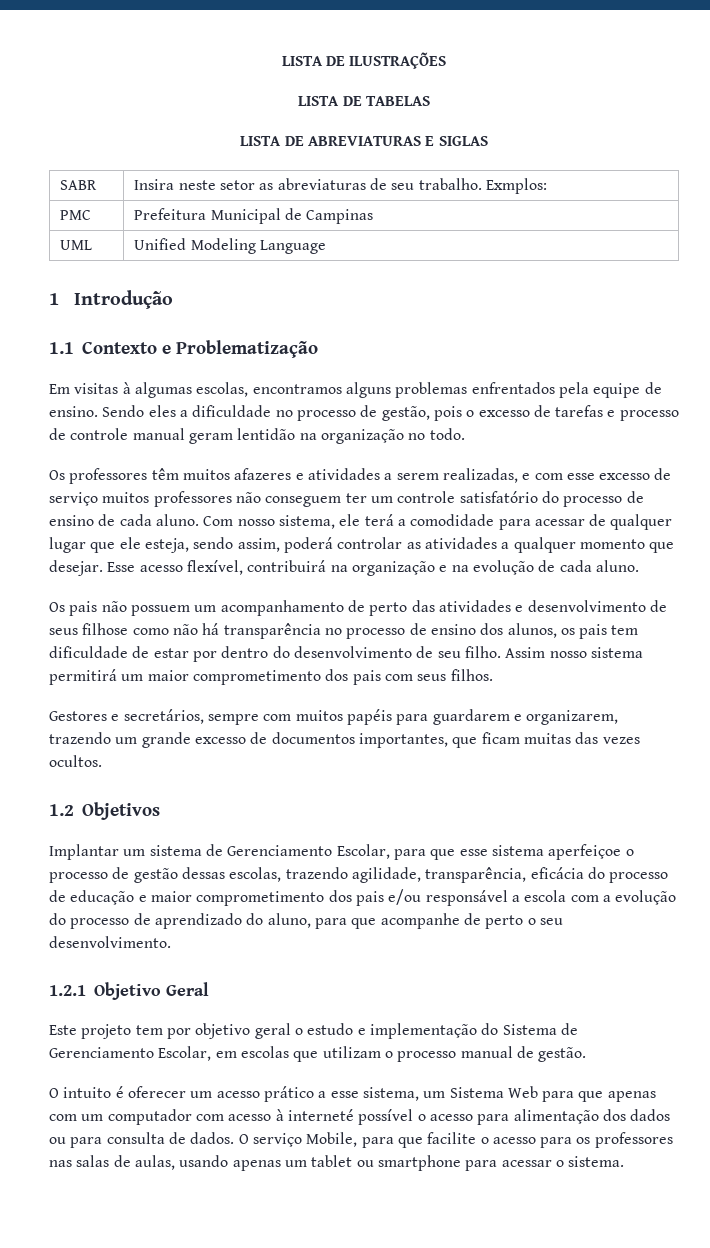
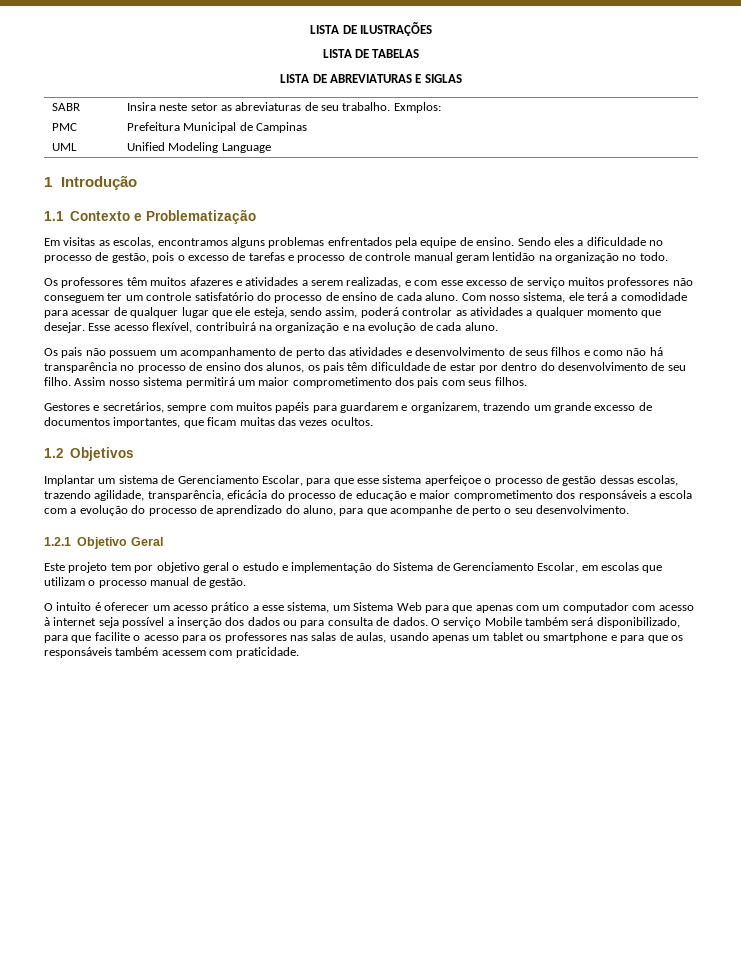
[122,382,192,398] à algumas -> [98,240,110,246] as
[82,623,129,635] filhose -> [551,347,590,356] filhos e
[611,625,639,635] tem -> [347,362,368,371] têm
[355,889,508,906] pais e/ou responsável -> [578,490,647,501] responsáveis
[287,1109,599,1125] interneté possível o acesso para alimentação -> [53,617,222,628] internet seja possível a inserção
[306,1132,358,1147] Mobile, -> [484,617,680,628] Mobile também será disponibilizado,
[465,1156,625,1171] para acessar o sistema. -> [610,635,683,643] [44,647,299,658] e para que os responsáveis também acessem com praticidade.

